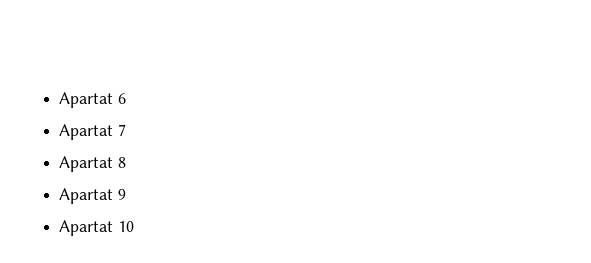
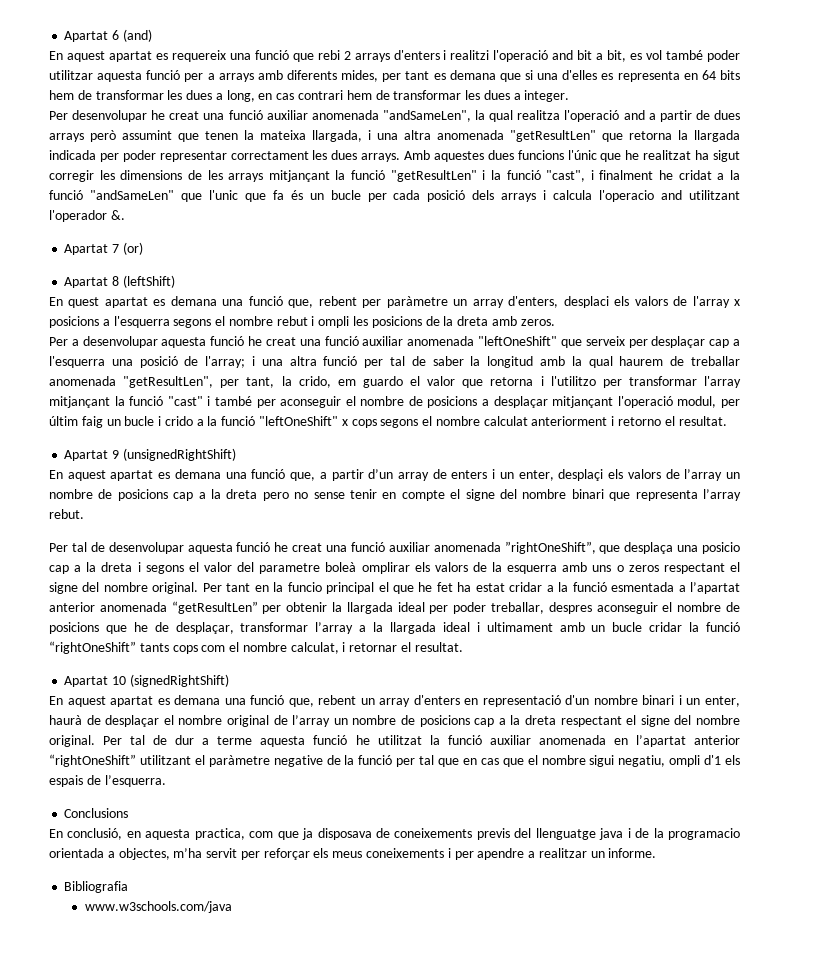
(126, 98) none -> [122,29,152,42] [49,50,741,62] [49,70,740,82] [49,90,570,102] [49,110,741,122] [49,130,740,142] [49,150,740,162] [49,170,741,182] [49,190,741,202] [49,210,125,222] (and) // En aquest apartat es requereix una funció que rebi 2 arrays d'enters i realitzi l'operació and bit a bit, es vol també poder utilitzar aquesta funció per a arrays amb diferents mides, per tant es demana que si una d'elles es representa en 64 bits hem de transformar les dues a long, en cas contrari hem de transformar les dues a integer. // Per desenvolupar he creat una funció auxiliar anomenada "andSameLen", la qual realitza l'operació and a partir de dues arrays però assumint que tenen la mateixa llargada, i una altra anomenada "getResultLen" que retorna la llargada indicada per poder representar correctament les dues arrays. Amb aquestes dues funcions l'únic que he realitzat ha sigut corregir les dimensions de les arrays mitjançant la funció "getResultLen" i la funció "cast", i finalment he cridat a la funció "andSameLen" que l'unic que fa és un bucle per cada posició dels arrays i calcula l'operacio and utilitzant l'operador &.
(126, 130) none -> [122,242,143,255] (or)
[59,188,126,204] [59,220,134,236] // Apartat 9 // Apartat 10 -> [122,275,175,288] [49,296,741,308] [49,316,555,328] [49,336,741,348] [49,356,740,368] [49,376,741,388] [49,396,740,408] [49,416,727,428] [64,448,236,461] [49,469,741,481] [49,489,741,501] [49,509,84,519] [49,541,740,554] [49,562,740,574] [49,582,740,594] [49,601,740,614] [49,622,741,634] [49,641,463,654] [64,674,229,687] [49,695,740,707] [49,715,741,727] [49,735,740,747] [49,754,740,767] [49,775,166,787] [64,808,129,818] [49,828,741,840] [49,848,657,860] [64,881,129,893] [84,901,232,913] (leftShift) // En quest apartat es demana una funció que, rebent per paràmetre un array d'enters, desplaci els valors de l'array x posicions a l'esquerra segons el nombre rebut i ompli les posicions de la dreta amb zeros. // Per a desenvolupar aquesta funció he creat una funció auxiliar anomenada "leftOneShift" que serveix per desplaçar cap a l'esquerra una posició de l'array; i una altra funció per tal de saber la longitud amb la qual haurem de treballar anomenada "getResultLen", per tant, la crido, em guardo el valor que retorna i l'utilitzo per transformar l'array mitjançant la funció "cast" i també per aconseguir el nombre de posicions a desplaçar mitjançant l'operació modul, per últim faig un bucle i crido a la funció "leftOneShift" x cops segons el nombre calculat anteriorment i retorno el resultat. // Apartat 9 (unsignedRightShift) // En aquest apartat es demana una funció que, a partir d’un array de enters i un enter, desplaçi els valors de l’array un nombre de posicions cap a la dreta pero no sense tenir en compte el signe del nombre binari que representa l’array rebut. // Per tal de desenvolupar aquesta funció he creat una funció auxiliar anomenada ”rightOneShift”, que desplaça una posicio cap a la dreta i segons el valor del parametre boleà omplirar els valors de la esquerra amb uns o zeros respectant el signe del nombre original. Per tant en la funcio principal el que he fet ha estat cridar a la funció esmentada a l’apartat anterior anomenada “getResultLen” per obtenir la llargada ideal per poder treballar, despres aconseguir el nombre de posicions que he de desplaçar, transformar l’array a la llargada ideal i ultimament amb un bucle cridar la funció “rightOneShift” tants cops com el nombre calculat, i retornar el resultat. // Apartat 10 (signedRightShift) // En aquest apartat es demana una funció que, rebent un array d'enters en representació d'un nombre binari i un enter, haurà de desplaçar el nombre original de l’array un nombre de posicions cap a la dreta respectant el signe del nombre original. Per tal de dur a terme aquesta funció he utilitzat la funció auxiliar anomenada en l’apartat anterior “rightOneShift” utilitzant el paràmetre negative de la funció per tal que en cas que el nombre sigui negatiu, ompli d'1 els espais de l’esquerra. // Conclusions // En conclusió, en aquesta practica, com que ja disposava de coneixements previs del llenguatge java i de la programacio orientada a objectes, m’ha servit per reforçar els meus coneixements i per apendre a realitzar un informe. // Bibliografia // www.w3schools.com/java

